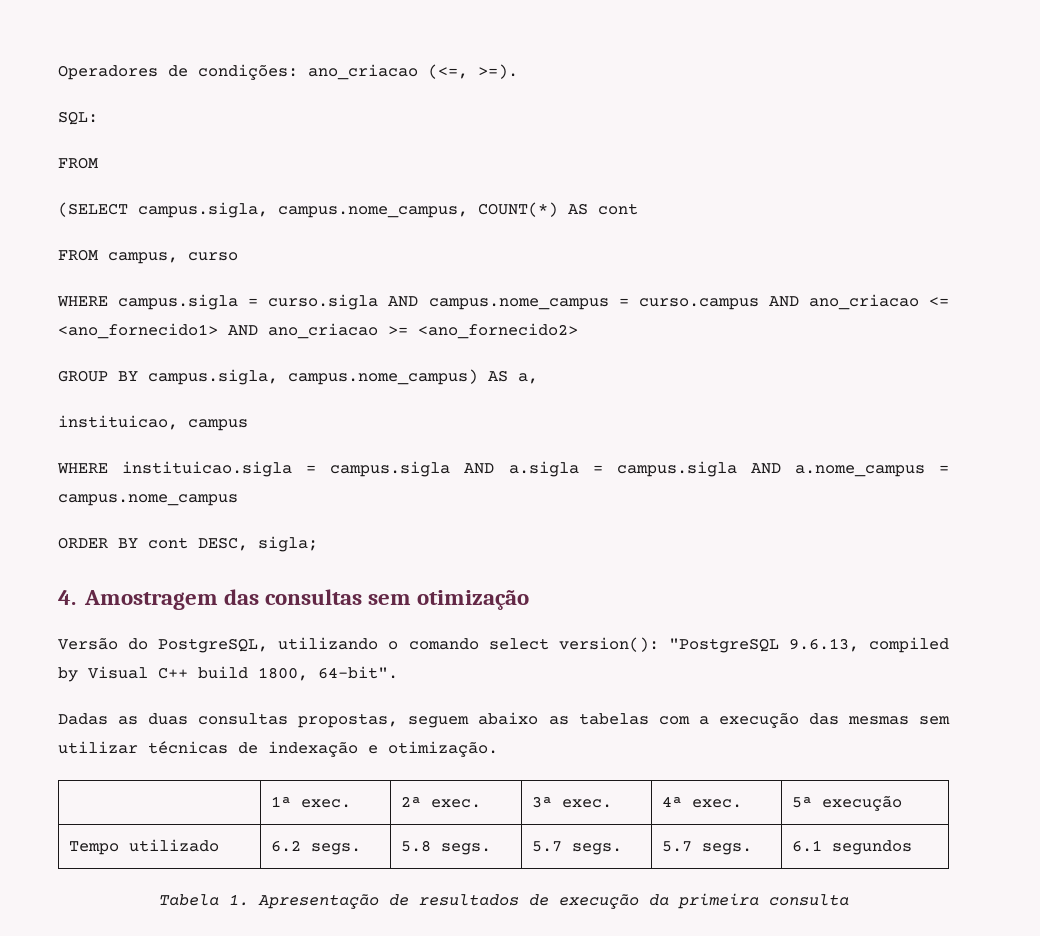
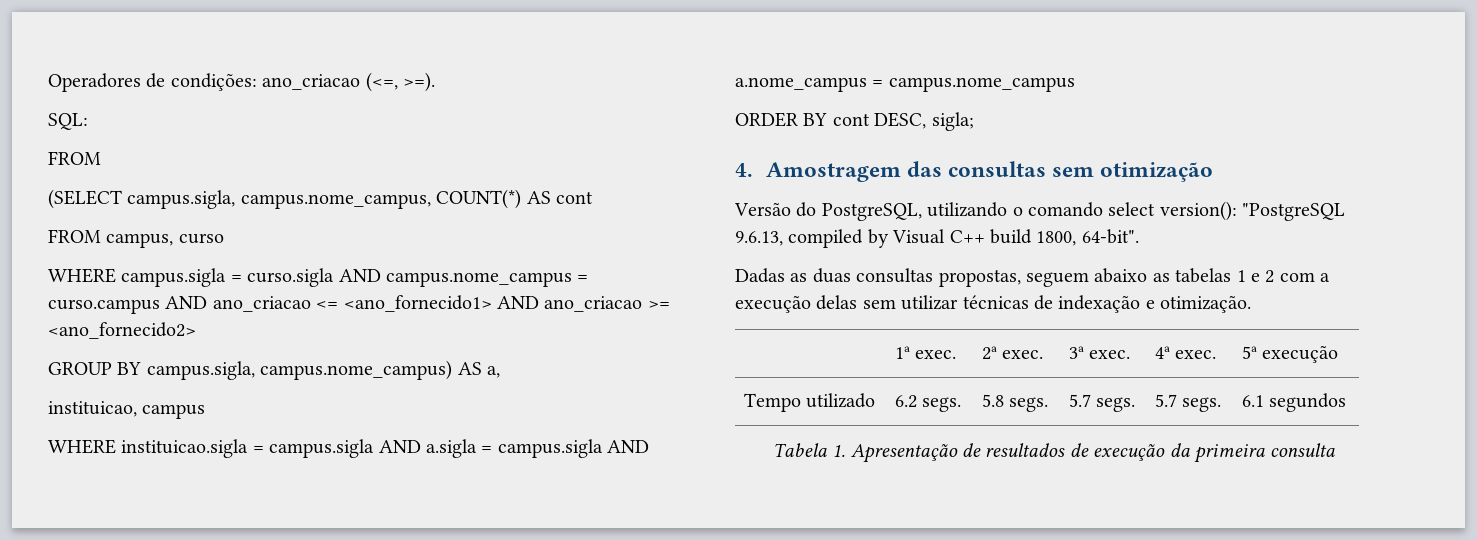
(649, 719) none -> [1236,270,1275,283] 1 e 2
[808,713,909,725] das mesmas -> [816,295,858,310] delas

